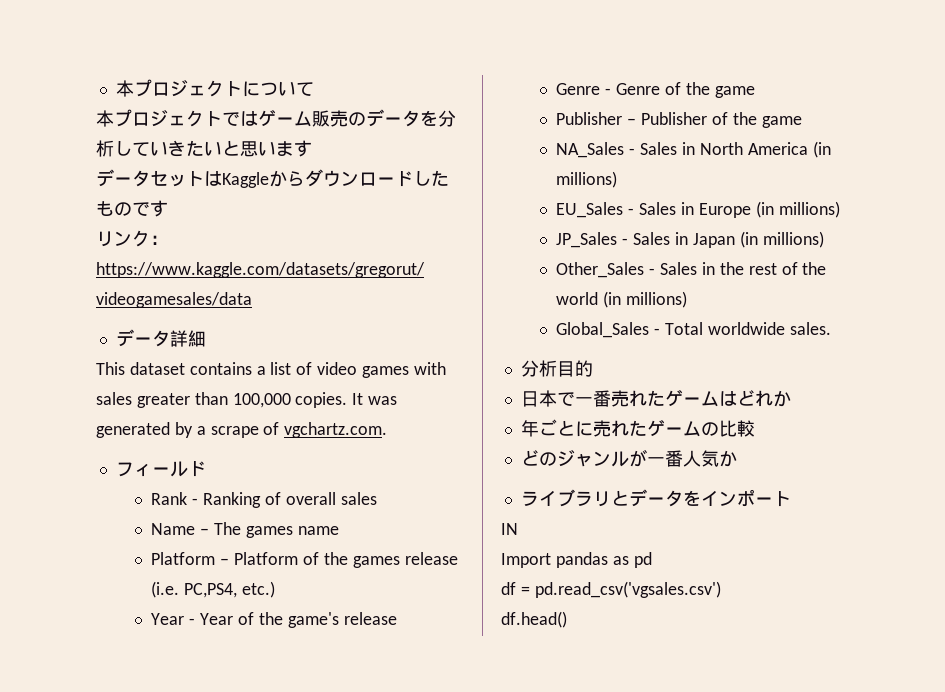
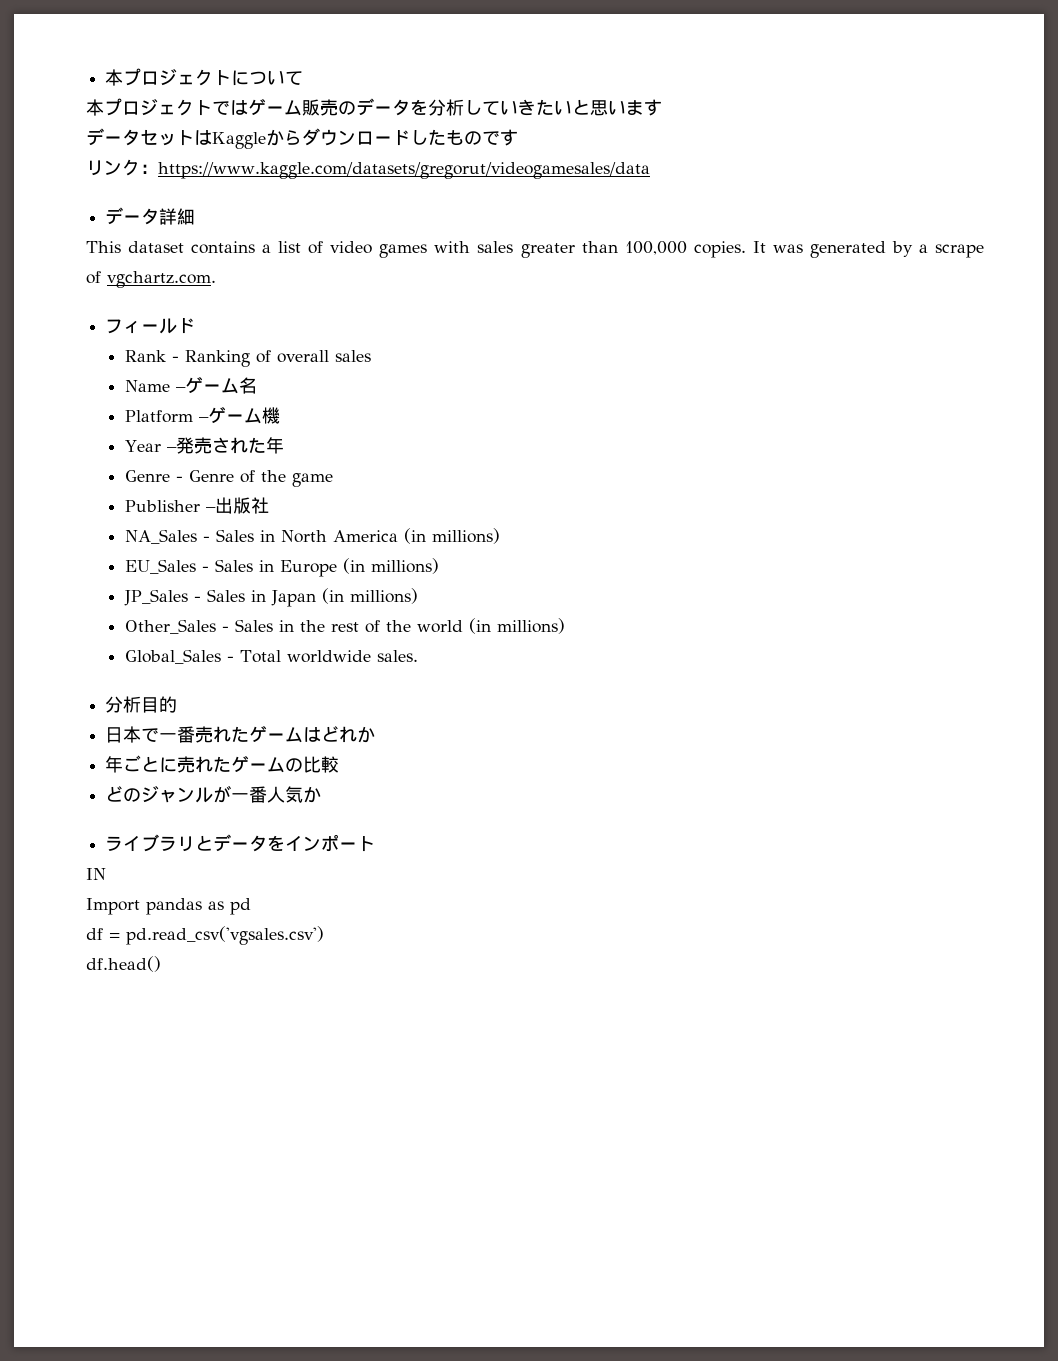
[214,522,339,538] The games name -> [184,377,257,394] ゲーム名
[234,552,458,568] [151,581,276,598] [151,612,397,628] Platform of the games release (i.e. PC,PS4, etc.) // Year - Year of the game's release -> [207,407,280,424] [124,437,284,454] ゲーム機 // Year –発売された年
[641,112,802,128] Publisher of the game -> [214,497,269,514] 出版社

